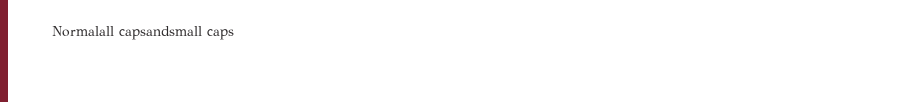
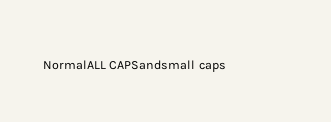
[52,26,202,40] Normalall capsandsmall -> [43,60,196,70] NormalALL CAPSandsmall

